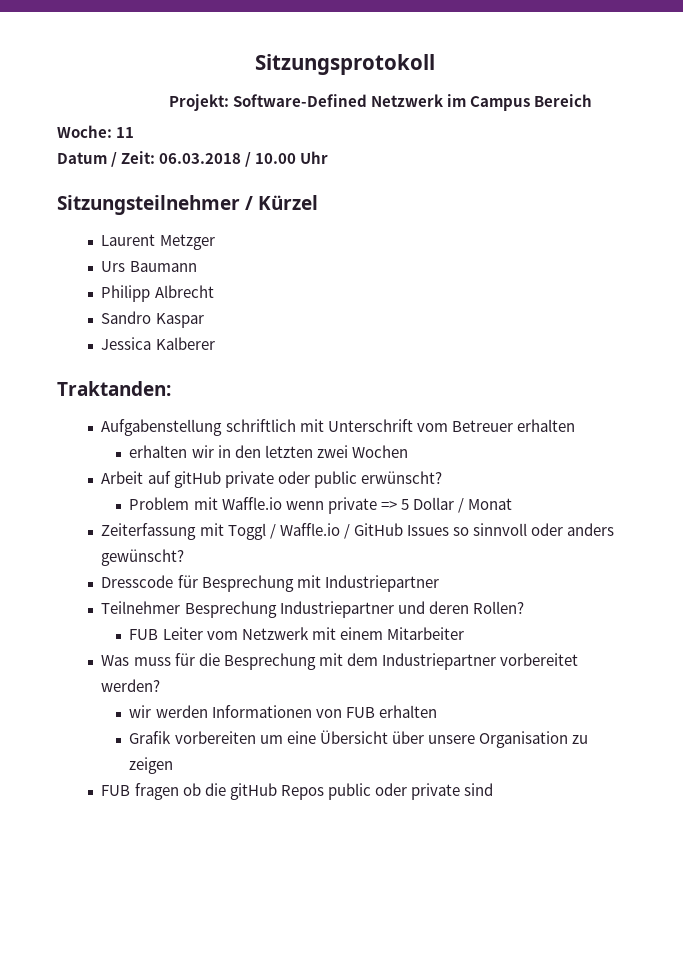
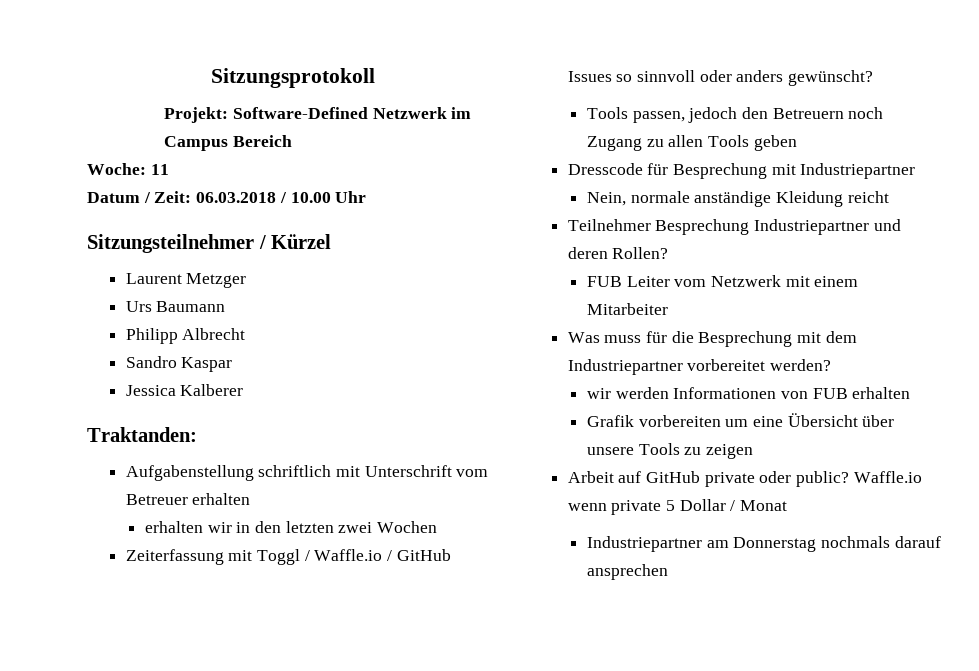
[101,471,442,488] [129,497,512,514] // Arbeit auf gitHub private oder public erwünscht? // Problem mit Waffle.io wenn private => 5 Dollar / Monat -> (438, 527) none
(185, 557) none -> [586,107,884,123] [586,135,797,151] // Tools passen, jedoch den Betreuern noch Zugang zu allen Tools geben
(439, 583) none -> [586,191,889,207] // Nein, normale anständige Kleidung reicht
[478,731,568,748] Organisation -> [638,443,680,455] Tools
[101,783,493,800] FUB fragen ob die gitHub Repos public oder private sind -> [567,471,922,487] [567,499,788,515] [586,536,941,552] [586,564,668,580] Arbeit auf GitHub private oder public? Waffle.io wenn private 5 Dollar / Monat // Industriepartner am Donnerstag nochmals darauf ansprechen

